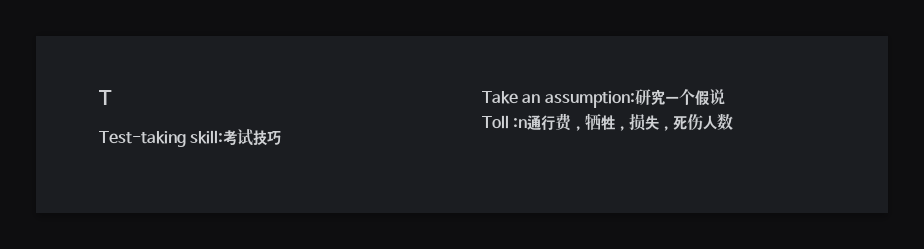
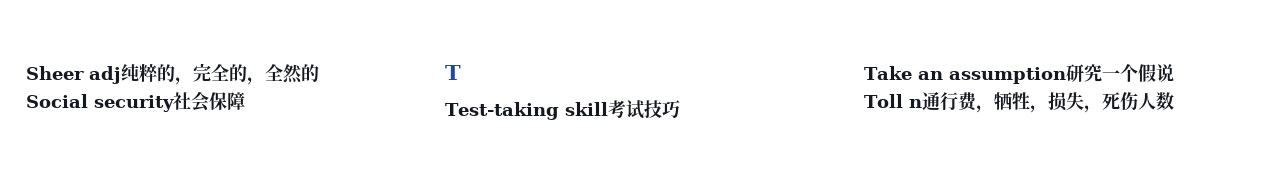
(99, 97) none -> [26,63,319,85] [26,91,245,112] Sheer adj纯粹的，完全的，全然的 // Social security社会保障 //
[190,130,224,144] skill: -> [564,102,608,116] skill
[544,91,635,108] assumption: -> [948,67,1066,84] assumption
[513,118,528,128] :n -> [908,99,922,108] n

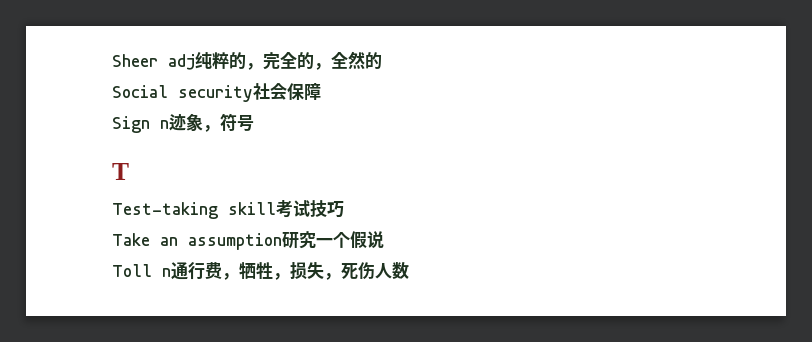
(245, 101) none -> [112,113,254,133] // Sign n迹象，符号

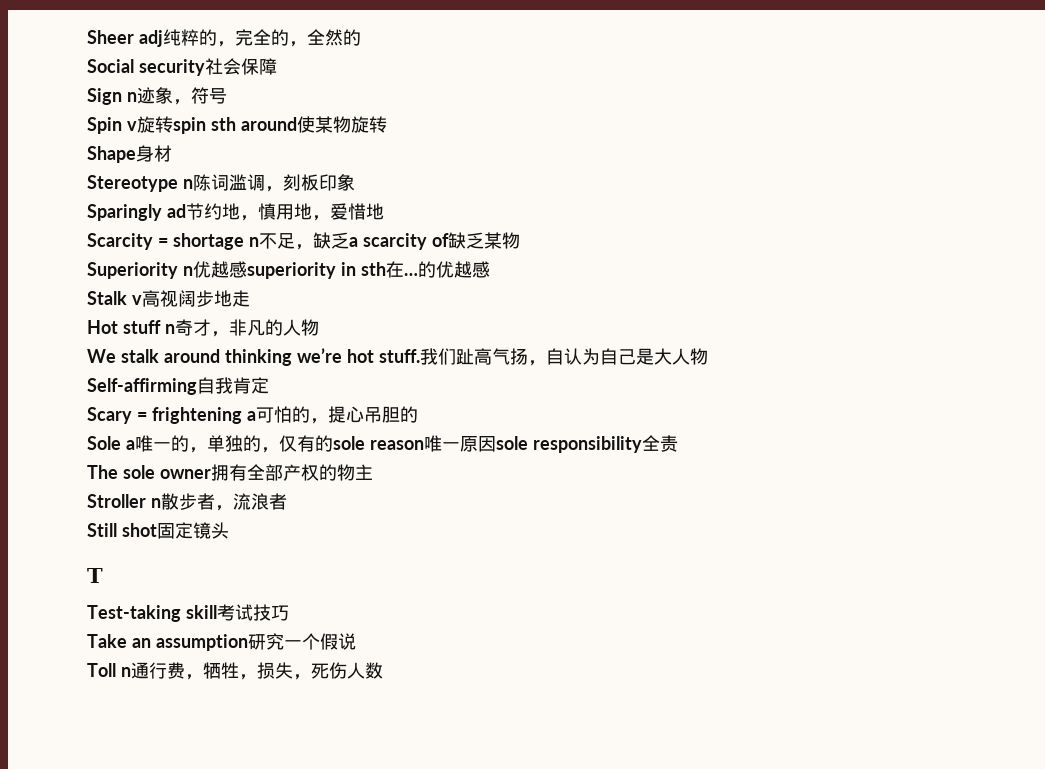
(254, 123) none -> [87,116,387,134] [87,145,172,163] [87,174,355,192] [87,203,384,221] [87,232,520,250] [87,261,490,279] [87,290,250,307] [87,319,319,337] [87,348,708,366] [87,377,269,395] [87,406,418,424] [87,435,678,453] [87,464,373,481] [87,493,287,511] [87,522,229,539] // Spin v旋转spin sth around使某物旋转 // Shape身材 // Stereotype n陈词滥调，刻板印象 // Sparingly ad节约地，慎用地，爱惜地 // Scarcity = shortage n不足，缺乏a scarcity of缺乏某物 // Superiority n优越感superiority in sth在…的优越感 // Stalk v高视阔步地走 // Hot stuff n奇才，非凡的人物 // We stalk around thinking we’re hot stuff.我们趾高气扬，自认为自己是大人物 // Self-affirming自我肯定 // Scary = frightening a可怕的，提心吊胆的 // Sole a唯一的，单独的，仅有的sole reason唯一原因sole responsibility全责 // The sole owner拥有全部产权的物主 // Stroller n散步者，流浪者 // Still shot固定镜头

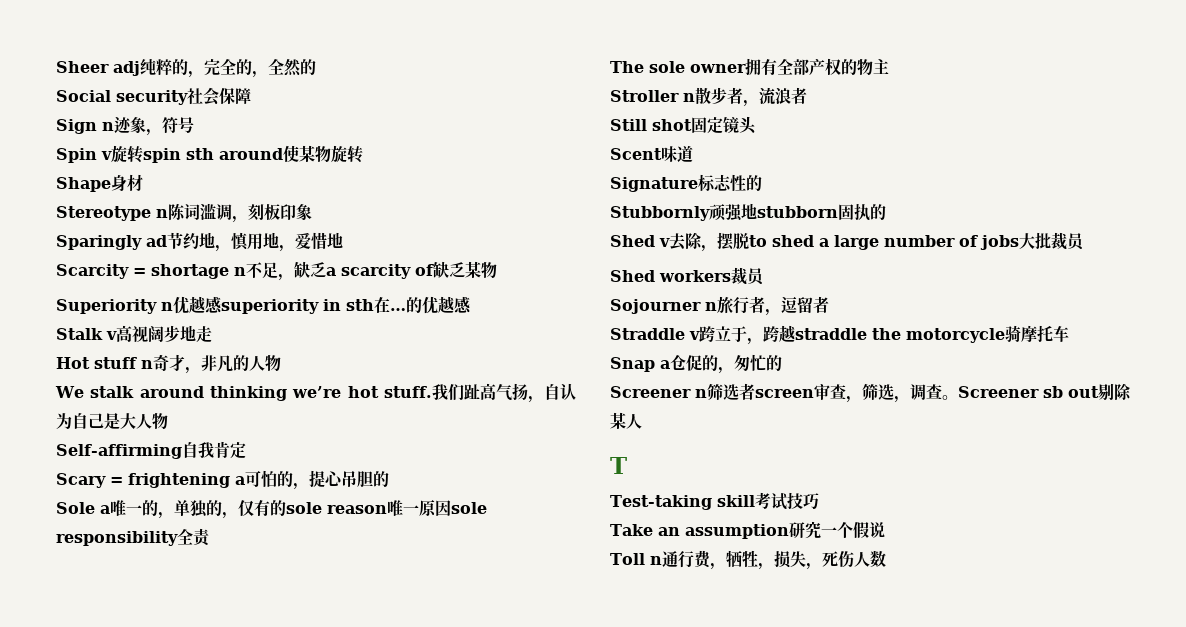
(229, 530) none -> [610,145,693,163] [610,174,762,192] [610,203,886,221] [610,232,1086,252] [610,267,766,286] [610,296,829,316] [610,325,1069,345] [610,354,782,374] [610,383,1131,403] [610,412,642,429] // Scent味道 // Signature标志性的 // Stubbornly顽强地stubborn固执的 // Shed v去除，摆脱to shed a large number of jobs大批裁员 // Shed workers裁员 // Sojourner n旅行者，逗留者 // Straddle v跨立于，跨越straddle the motorcycle骑摩托车 // Snap a仓促的，匆忙的 // Screener n筛选者screen审查，筛选，调查。Screener sb out剔除某人

